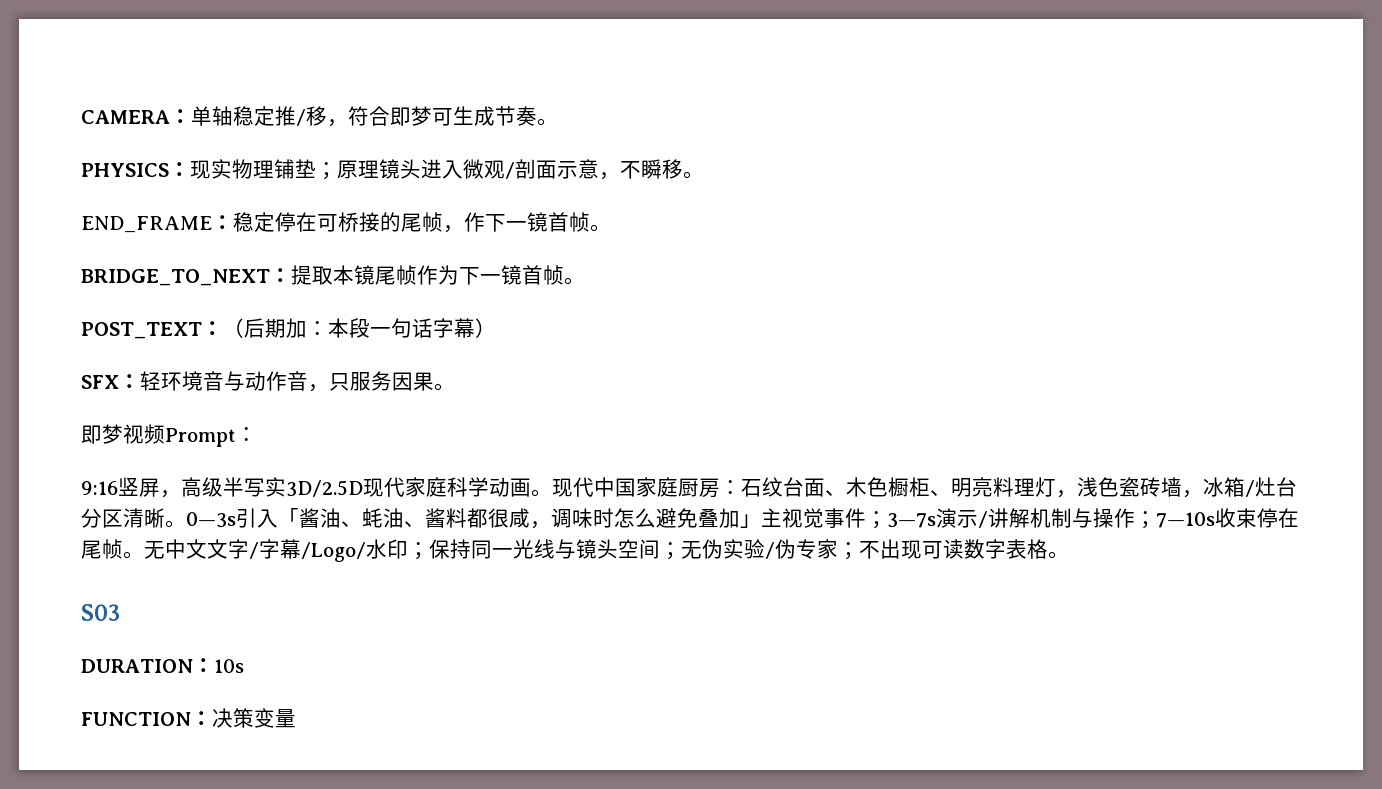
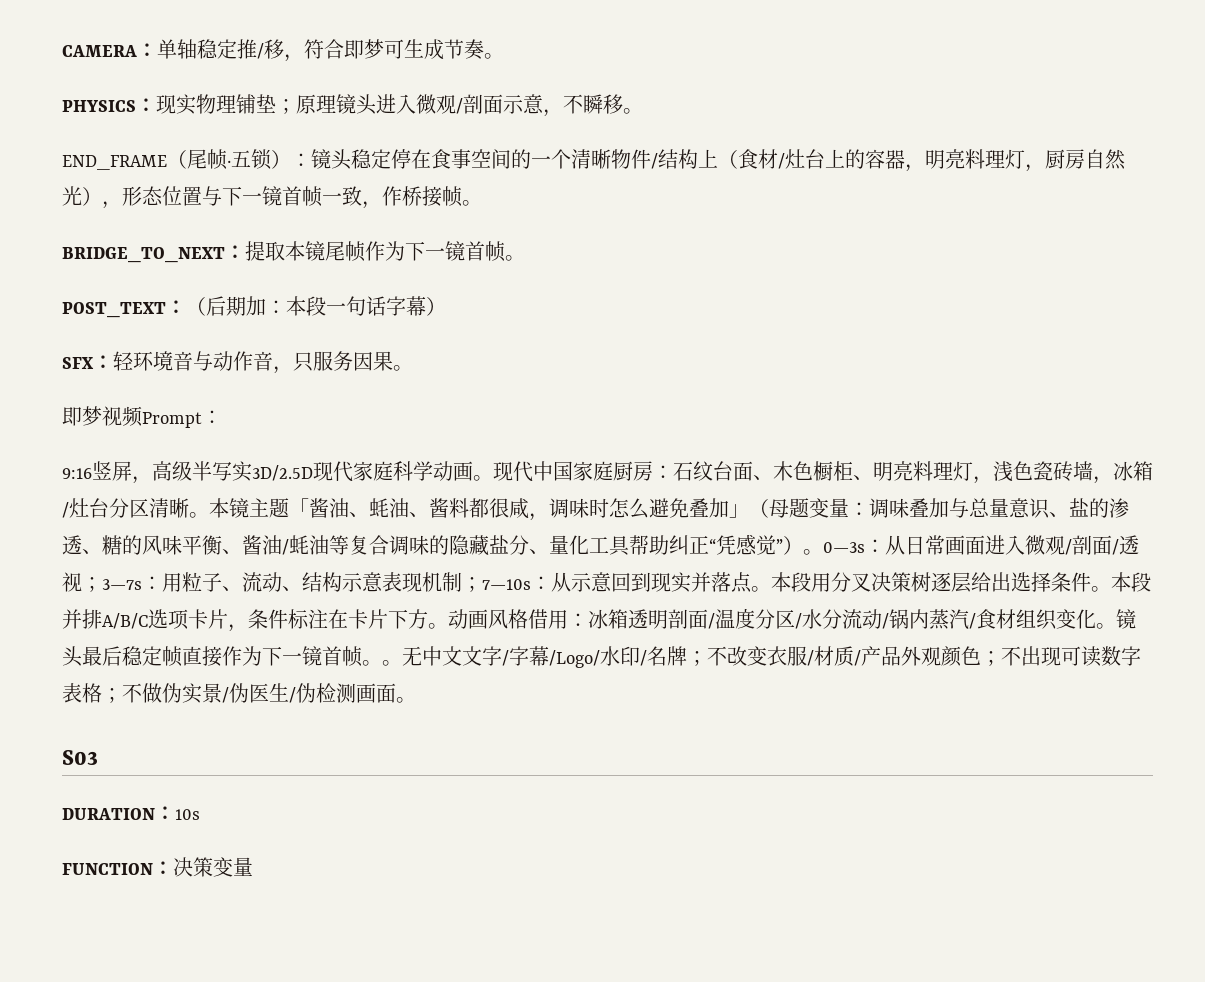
[212,212,569,233] ：稳定停在可桥接的尾帧，作下一镜首 -> [167,149,1126,172] [62,186,442,209] （尾帧·五锁）：镜头稳定停在食事空间的一个清晰物件/结构上（食材/灶台上的容器，明亮料理灯，厨房自然光），形态位置与下一镜首帧一致，作桥接
[186,508,278,528] 0—3s引入 -> [209,498,289,518] 本镜主题
[761,508,1299,529] [81,539,123,559] 主视觉事件；3—7s演示/讲解机制与操作；7—10s收束停在尾帧 -> [749,498,1129,519] [62,534,1139,556] [62,572,1151,593] [62,608,1136,632] [62,646,382,667] （母题变量：调味叠加与总量意识、盐的渗透、糖的风味平衡、酱油/蚝油等复合调味的隐藏盐分、量化工具帮助纠正“凭感觉”）。0—3s：从日常画面进入微观/剖面/透视；3—7s：用粒子、流动、结构示意表现机制；7—10s：从示意回到现实并落点。本段用分叉决策树逐层给出选择条件。本段并排A/B/C选项卡片，条件标注在卡片下方。动画风格借用：冰箱透明剖面/温度分区/水分流动/锅内蒸汽/食材组织变化。镜头最后稳定帧直接作为下一镜首帧。
[408,539,838,560] ；保持同一光线与镜头空间；无伪实验/伪专家 -> [640,646,981,667] /名牌；不改变衣服/材质/产品外观颜色
(1048, 549) none -> [102,683,396,704] ；不做伪实景/伪医生/伪检测画面

